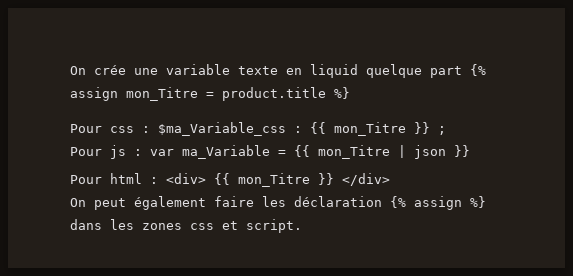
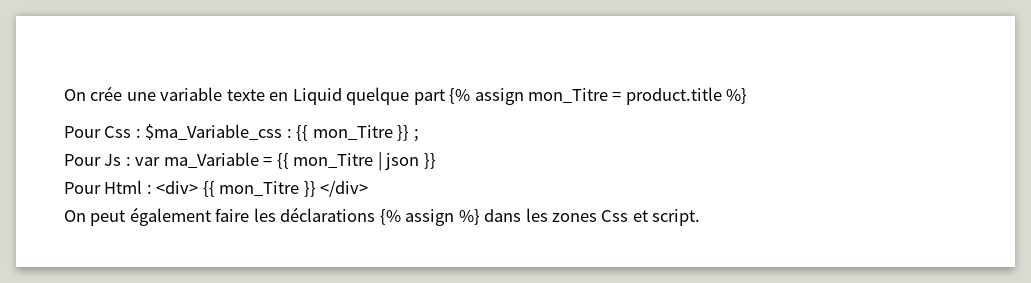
[310,64,358,78] liquid -> [292,88,342,105] Liquid
[110,126,134,133] css -> [104,126,132,138] Css
[110,145,126,159] js -> [104,154,122,166] Js
[110,173,142,184] html -> [104,180,143,194] Html
[294,196,382,207] déclaration -> [280,207,376,222] déclarations
[190,223,214,230] css -> [601,210,629,222] Css

